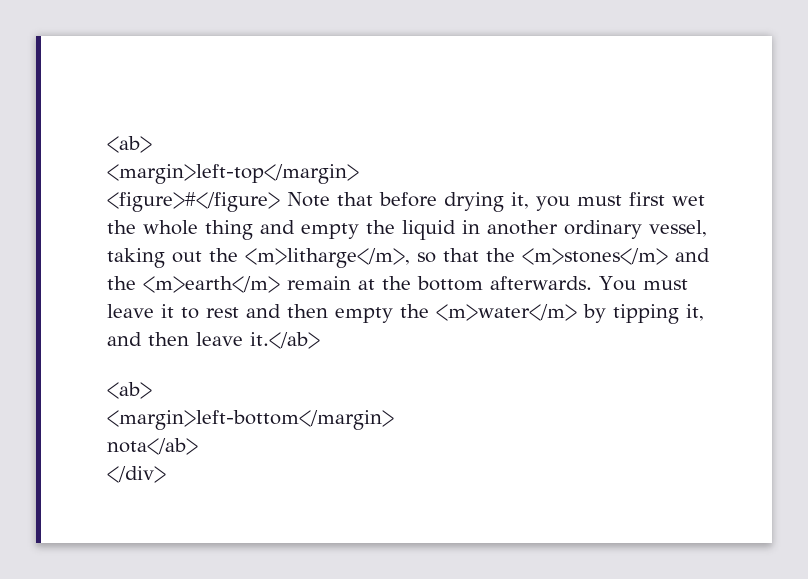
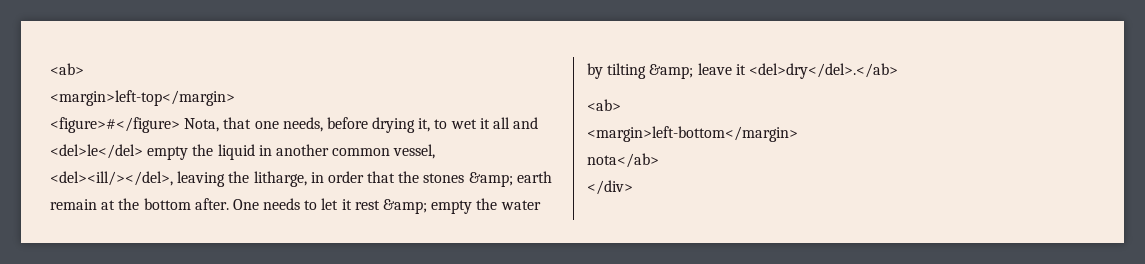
[287,192,705,212] [107,220,295,240] Note that before drying it, you must first wet the whole thing and -> [184,117,539,133] [50,144,143,159] Nota, that one needs, before drying it, to wet it all and <del>le</del>
[564,220,707,239] [107,248,710,268] [107,276,688,293] [107,304,704,324] [107,332,320,349] ordinary vessel, taking out the <m>litharge</m>, so that the <m>stones</m> and the <m>earth</m> remain at the bottom afterwards. You must leave it to rest and then empty the <m>water</m> by tipping it, and then leave it.</ab> -> [332,144,436,159] [50,171,552,187] [50,198,541,214] [587,63,898,79] common vessel, <del><ill/></del>, leaving the litharge, in order that the stones &amp; earth remain at the bottom after. One needs to let it rest &amp; empty the water by tilting &amp; leave it <del>dry</del>.</ab>

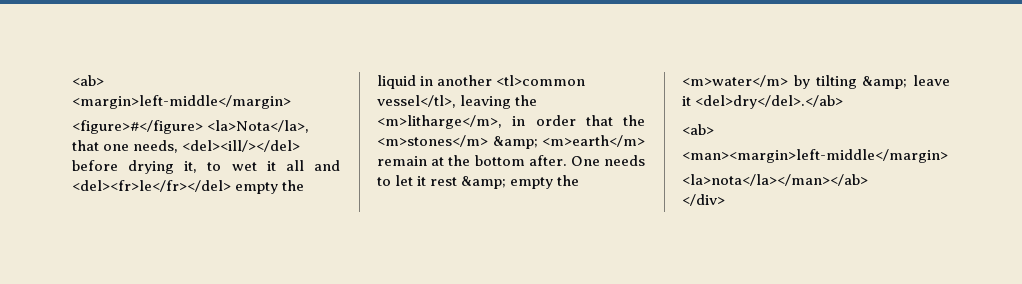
[50,63,84,75] [50,90,235,106] <ab> // <margin>left-top</margin> -> [72,75,104,86] [72,95,291,109] <ab> // <margin>left-middle</margin>
[184,118,220,132] Nota, -> [207,120,310,133] <la>Nota</la>,
(323, 124) none -> [182,140,301,152] <del><ill/></del>
[50,144,143,159] <del>le</del> -> [72,180,231,192] <del><fr>le</fr></del>
[332,144,436,159] [50,171,173,186] common vessel, <del><ill/></del>, -> [496,75,586,86] [377,95,456,108] <tl>common vessel</tl>,
[253,171,307,187] litharge, -> [377,115,502,129] <m>litharge</m>,
[423,171,552,187] stones &amp; earth -> [377,135,645,149] <m>stones</m> &amp; <m>earth</m>
[500,200,541,210] water -> [682,75,788,87] <m>water</m>
[587,126,798,142] [587,153,659,168] <margin>left-bottom</margin> // nota</ab> -> [682,149,948,163] [682,174,868,186] <man><margin>left-middle</margin> // <la>nota</la></man></ab>

